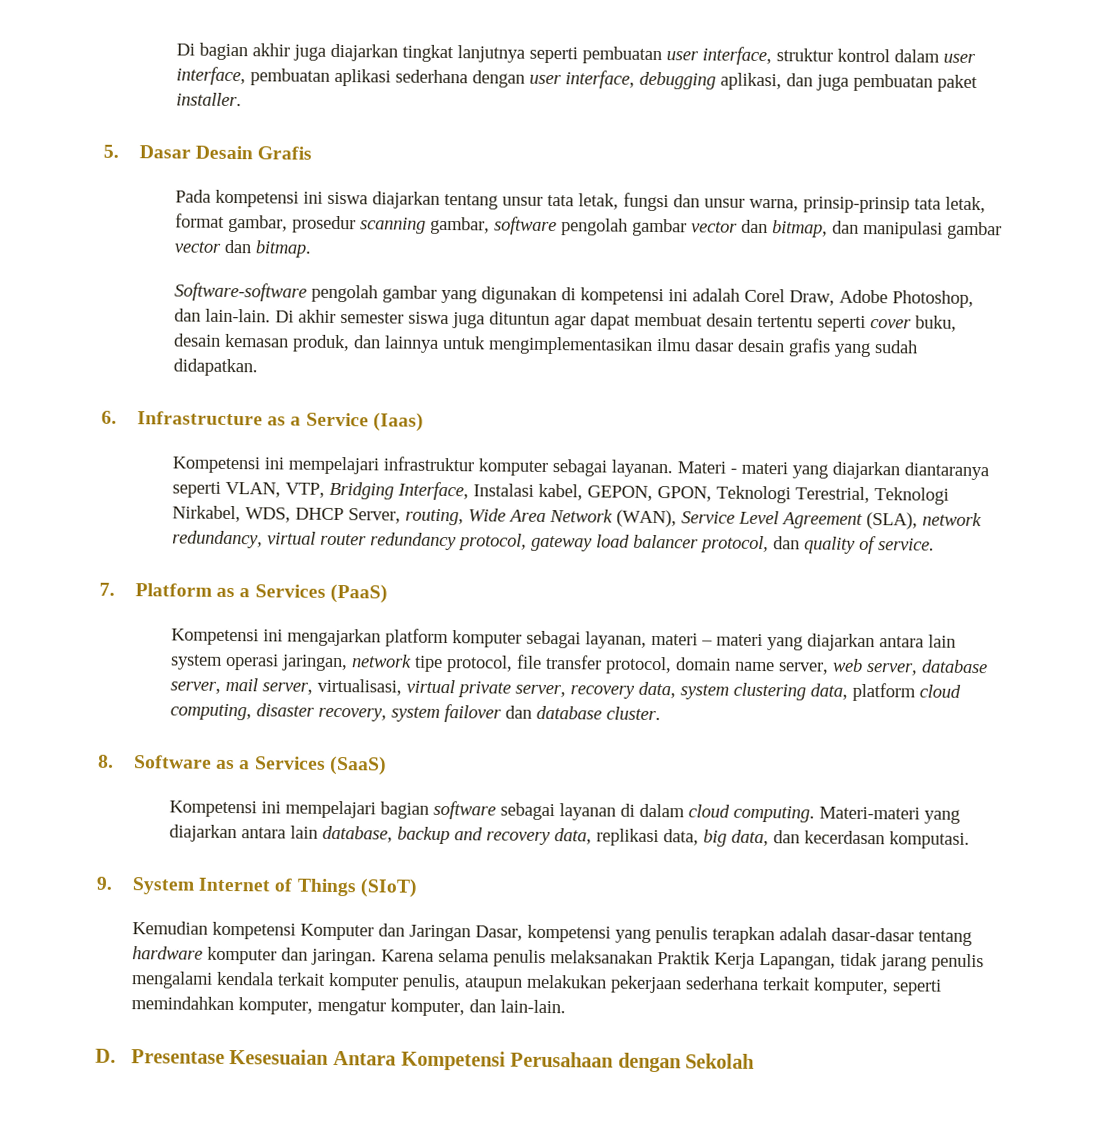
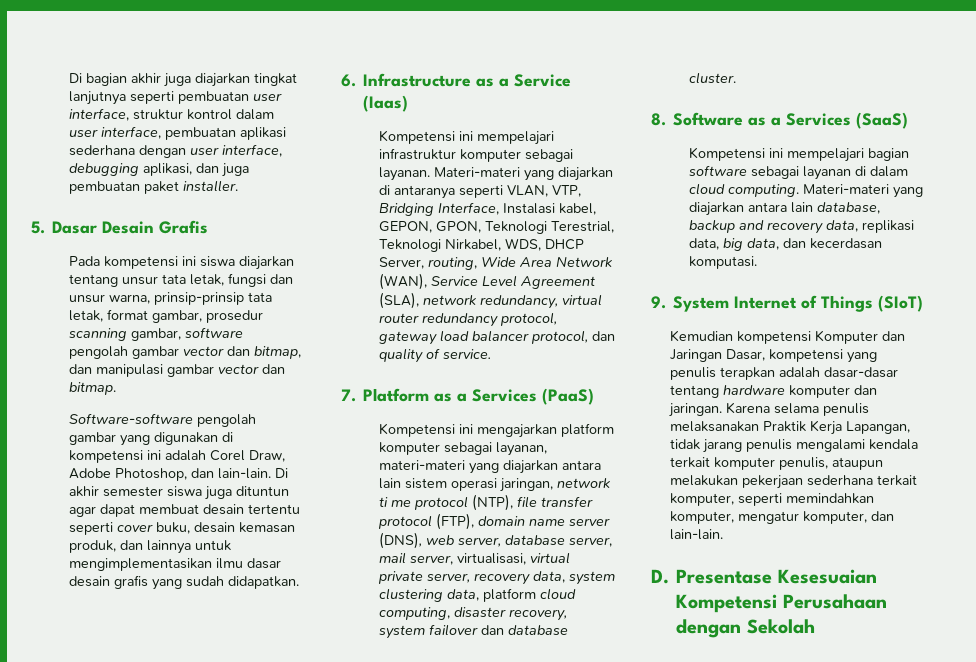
[676,461,989,481] Materi - materi yang diajarkan diantaranya -> [433,167,613,181] [378,185,455,199] Materi-materi yang diajarkan di antaranya
[650,632,956,652] [169,654,223,670] materi – materi yang diajarkan antara lain system -> [378,460,601,474] [378,478,447,489] materi-materi yang diajarkan antara lain sistem
[413,654,829,675] tipe protocol, file transfer protocol, domain name server, -> [378,494,593,511] [377,513,610,530] [378,532,422,549] ti me protocol (NTP), file transfer protocol (FTP), domain name server (DNS),
[332,1050,396,1066] Antara -> (877, 576) none

